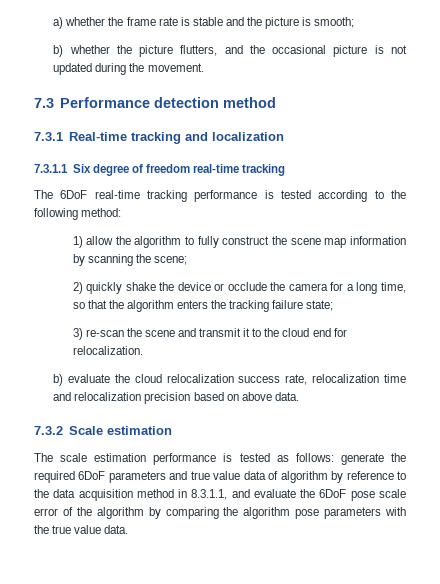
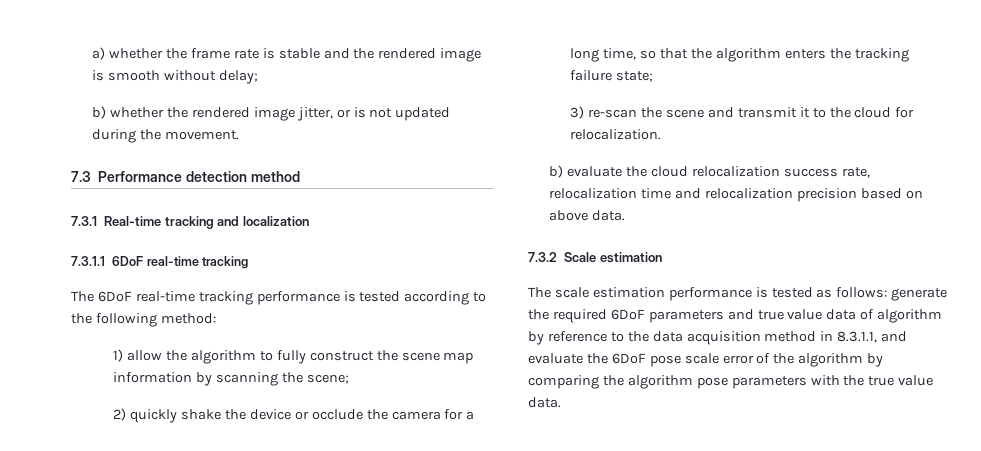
[265,17,355,29] [53,45,368,57] picture is smooth; // b) whether the picture flutters, and the occasional picture -> [378,48,482,62] [92,70,258,84] [92,106,351,121] rendered image is smooth without delay; // b) whether the rendered image jitter, or
[72,164,191,176] Six degree of freedom -> [112,256,144,266] 6DoF
[312,328,331,337] end -> (892, 112) none

